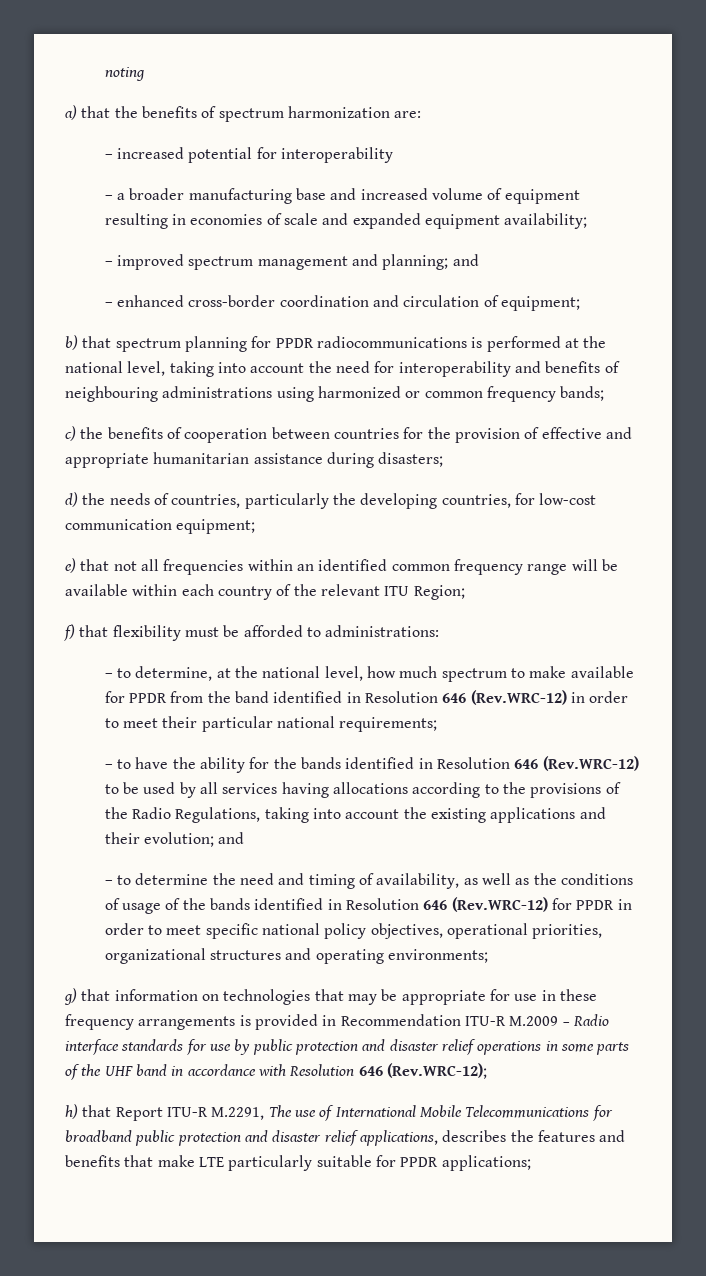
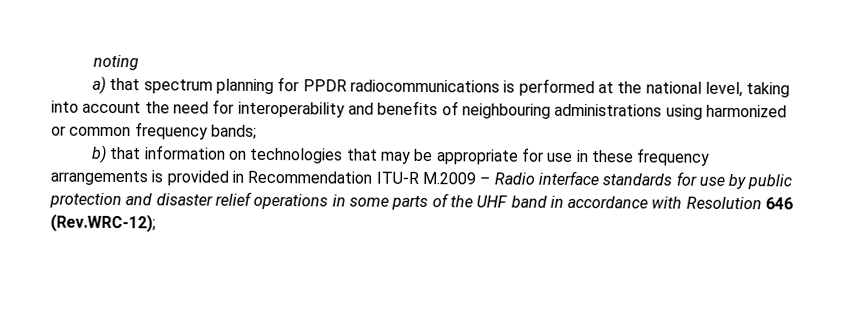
[114,106,422,122] [104,147,394,163] [104,188,580,204] [104,213,588,229] [104,254,479,270] [104,295,581,311] [65,335,112,350] the benefits of spectrum harmonization are: // – increased potential for interoperability // – a broader manufacturing base and increased volume of equipment resulting in economies of scale and expanded equipment availability; // – improved spectrum management and planning; and // – enhanced cross-border coordination and circulation of equipment; // b) that -> (141, 84) none
[65,426,632,443] [65,452,444,468] [65,492,597,509] [65,519,256,534] [65,558,618,575] [65,584,465,600] [64,624,440,641] [104,666,634,682] [104,690,629,705] [104,716,438,732] [104,756,639,773] [104,782,621,798] [104,807,606,823] [104,832,245,847] [104,873,633,889] [104,897,632,914] [104,923,603,939] [104,948,489,964] [64,988,77,1005] c) the benefits of cooperation between countries for the provision of effective and appropriate humanitarian assistance during disasters; // d) the needs of countries, particularly the developing countries, for low-cost communication equipment; // e) that not all frequencies within an identified common frequency range will be available within each country of the relevant ITU Region; // f) that flexibility must be afforded to administrations: // – to determine, at the national level, how much spectrum to make available for PPDR from the band identified in Resolution 646 (Rev.WRC-12) in order to meet their particular national requirements; // – to have the ability for the bands identified in Resolution 646 (Rev.WRC-12) to be used by all services having allocations according to the provisions of the Radio Regulations, taking into account the existing applications and their evolution; and // – to determine the need and timing of availability, as well as the conditions of usage of the bands identified in Resolution 646 (Rev.WRC-12) for PPDR in order to meet specific national policy objectives, operational priorities, organizational structures and operating environments; // g) -> [91,144,108,163] b)
[65,1104,613,1121] [65,1130,626,1146] [65,1155,531,1171] // h) that Report ITU-R M.2291, The use of International Mobile Telecommunications for broadband public protection and disaster relief applications, describes the features and benefits that make LTE particularly suitable for PPDR applications; -> (156, 223) none

